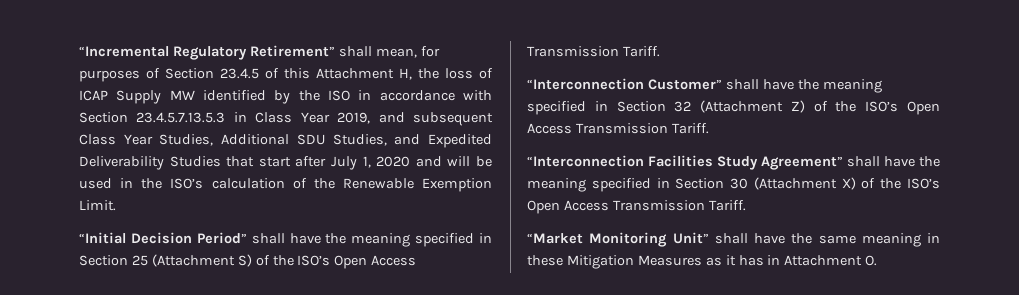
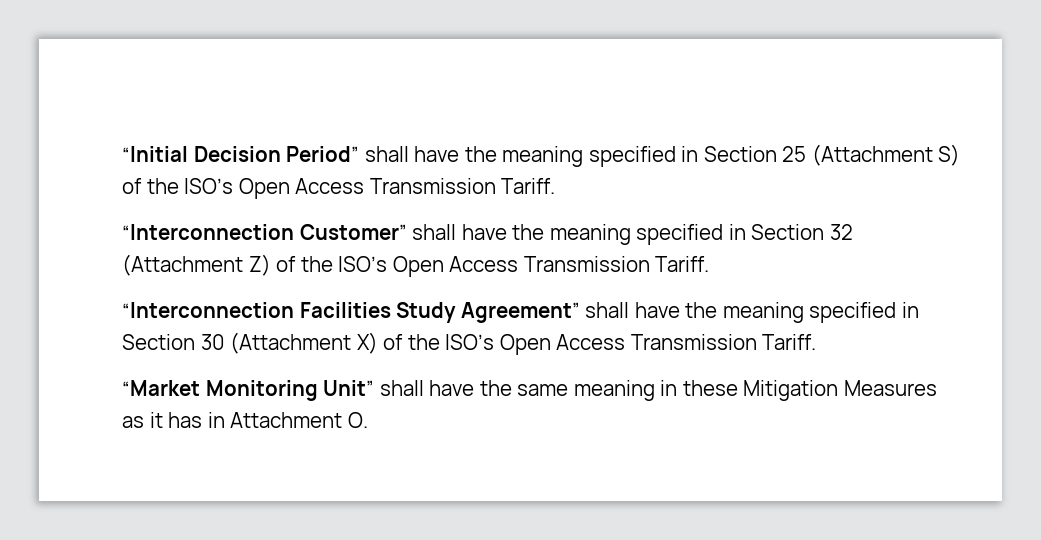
[79,45,440,60] [79,68,493,82] [79,90,492,104] [79,112,493,126] [79,134,492,148] [79,156,493,170] [79,178,492,192] [79,200,116,211] “Incremental Regulatory Retirement” shall mean, for purposes of Section 23.4.5 of this Attachment H, the loss of ICAP Supply MW identified by the ISO in accordance with Section 23.4.5.7.13.5.3 in Class Year 2019, and subsequent Class Year Studies, Additional SDU Studies, and Expedited Deliverability Studies that start after July 1, 2020 and will be used in the ISO’s calculation of the Renewable Exemption Limit. // -> (122, 154) none

